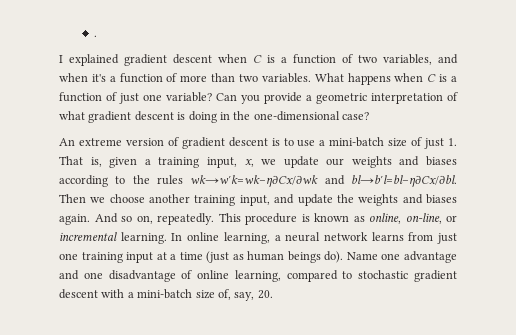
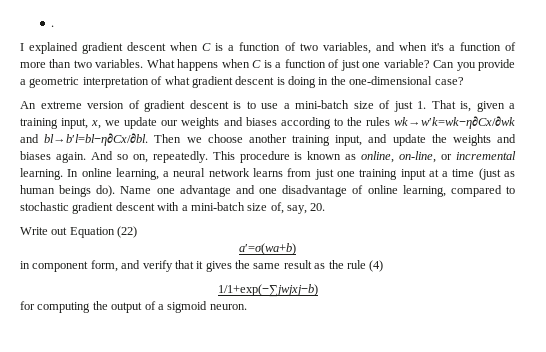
(273, 294) none -> [20,226,138,238] [239,243,296,255] [20,260,384,272] [217,284,318,297] [20,301,247,313] // Write out Equation (22) // a′=σ(wa+b) // in component form, and verify that it gives the same result as the rule (4) // 1/1+exp(−∑jwjxj−b) // for computing the output of a sigmoid neuron.

